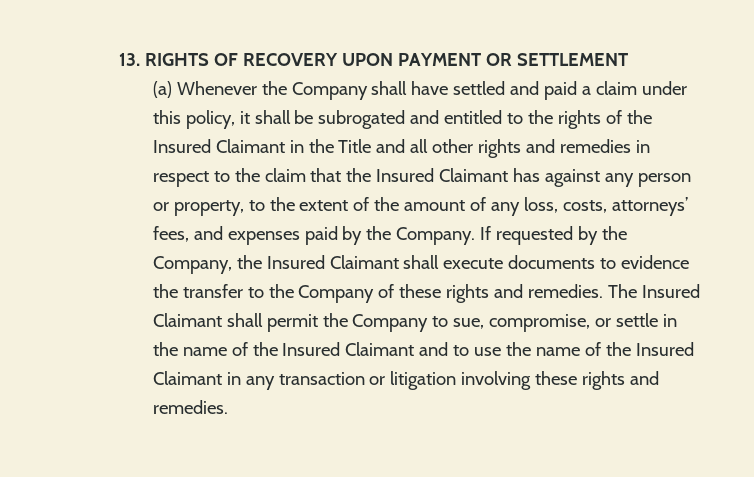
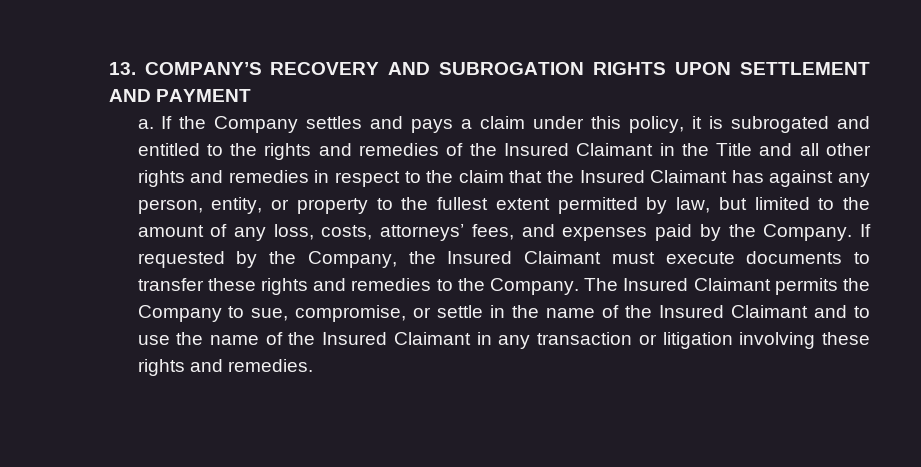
[145,53,628,66] [152,81,578,100] RIGHTS OF RECOVERY UPON PAYMENT OR SETTLEMENT // (a) Whenever the Company shall have settled and paid -> [144,62,870,75] [108,89,251,102] [137,116,454,133] COMPANY’S RECOVERY AND SUBROGATION RIGHTS UPON SETTLEMENT AND PAYMENT // a. If the Company settles and pays
[254,110,314,124] shall be -> [709,116,724,129] is
(602, 119) none -> [318,143,440,156] and remedies
[638,173,692,187] [152,197,370,216] person or property, to the extent of -> [137,197,835,214] person, entity, or property to the fullest extent permitted by law, but limited to
[403,255,440,269] shall -> [611,252,655,264] must
[621,255,690,269] [152,284,604,303] evidence the transfer to the Company of these rights and remedies. -> [137,278,579,295] transfer these rights and remedies to the Company.
[226,313,318,332] shall permit -> [774,278,838,295] permits

